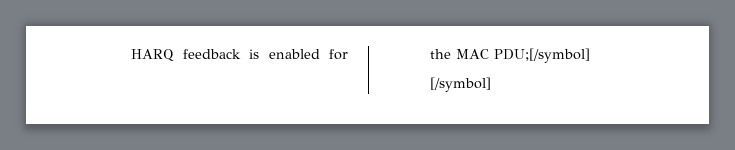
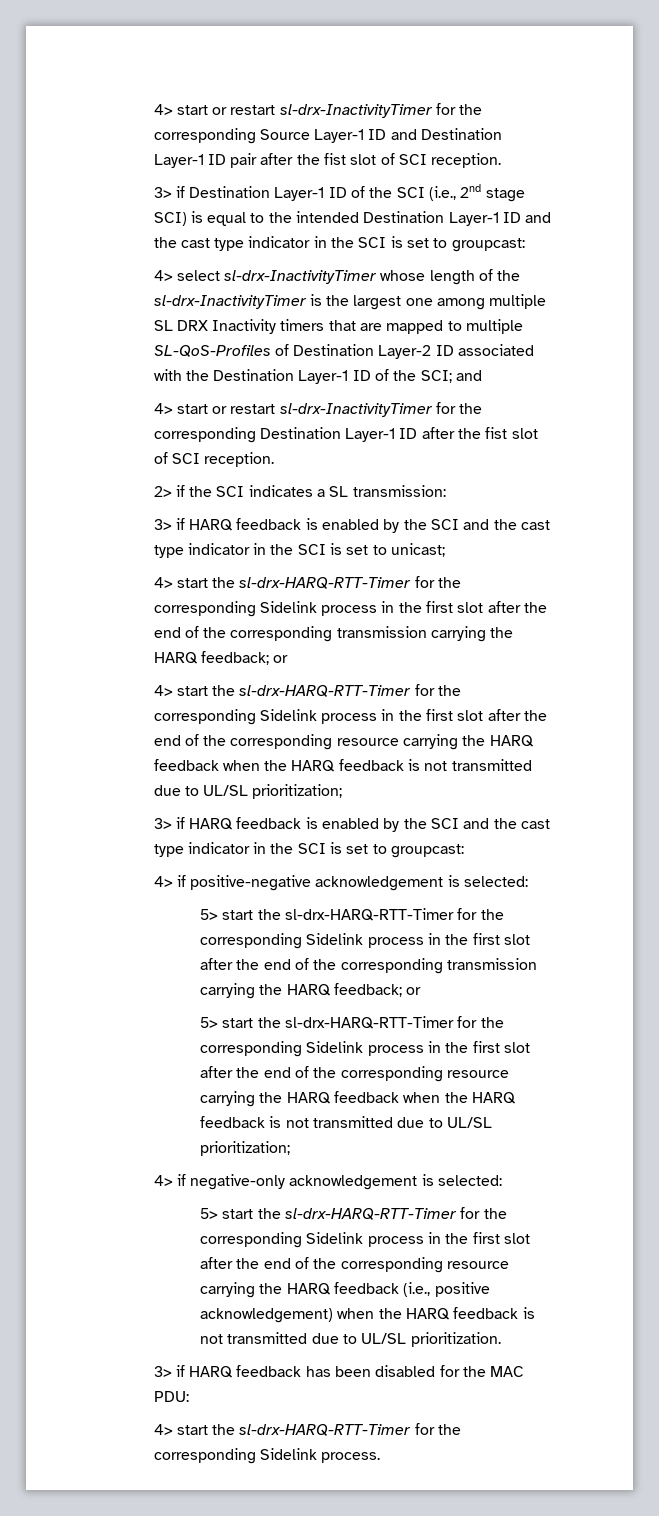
[131,48,591,63] [430,77,492,92] HARQ feedback is enabled for the MAC PDU;[/symbol] // [/symbol] -> [153,103,483,118] [153,128,503,144] [153,153,502,168] [153,184,525,202] [153,211,552,226] [153,236,525,252] [153,269,521,285] [153,294,547,310] [153,319,524,334] [153,344,535,359] [153,369,483,384] [153,402,483,417] [153,427,538,443] [153,452,275,467] [153,485,446,497] [153,518,551,533] [153,543,446,558] [153,576,462,589] [153,601,548,617] [153,626,514,642] [153,651,289,665] [153,684,462,697] [153,709,548,725] [153,734,534,750] [153,759,532,772] [153,784,343,799] [153,817,551,832] [153,842,465,858] [153,875,529,891] [200,908,504,921] [200,933,530,949] [200,958,537,974] [200,983,422,999] [200,1016,504,1029] [200,1041,530,1057] [200,1066,509,1082] [200,1091,516,1107] [200,1116,492,1128] [200,1141,291,1156] [153,1174,503,1190] [200,1207,507,1220] [200,1232,530,1248] [200,1257,509,1273] [200,1282,490,1298] [200,1307,535,1323] [200,1332,501,1347] [153,1365,525,1378] [153,1391,189,1402] [153,1423,462,1436] [153,1448,381,1464] 4> start or restart sl-drx-InactivityTimer for the corresponding Source Layer-1 ID and Destination Layer-1 ID pair after the fist slot of SCI reception. // 3> if Destination Layer-1 ID of the SCI (i.e., 2nd stage SCI) is equal to the intended Destination Layer-1 ID and the cast type indicator in the SCI is set to groupcast: // 4> select sl-drx-InactivityTimer whose length of the sl-drx-InactivityTimer is the largest one among multiple SL DRX Inactivity timers that are mapped to multiple SL-QoS-Profiles of Destination Layer-2 ID associated with the Destination Layer-1 ID of the SCI; and // 4> start or restart sl-drx-InactivityTimer for the corresponding Destination Layer-1 ID after the fist slot of SCI reception. // 2> if the SCI indicates a SL transmission: // 3> if HARQ feedback is enabled by the SCI and the cast type indicator in the SCI is set to unicast; // 4> start the sl-drx-HARQ-RTT-Timer for the corresponding Sidelink process in the first slot after the end of the corresponding transmission carrying the HARQ feedback; or // 4> start the sl-drx-HARQ-RTT-Timer for the corresponding Sidelink process in the first slot after the end of the corresponding resource carrying the HARQ feedback when the HARQ feedback is not transmitted due to UL/SL prioritization; // 3> if HARQ feedback is enabled by the SCI and the cast type indicator in the SCI is set to groupcast: // 4> if positive-negative acknowledgement is selected: // 5> start the sl-drx-HARQ-RTT-Timer for the corresponding Sidelink process in the first slot after the end of the corresponding transmission carrying the HARQ feedback; or // 5> start the sl-drx-HARQ-RTT-Timer for the corresponding Sidelink process in the first slot after the end of the corresponding resource carrying the HARQ feedback when the HARQ feedback is not transmitted due to UL/SL prioritization; // 4> if negative-only acknowledgement is selected: // 5> start the sl-drx-HARQ-RTT-Timer for the corresponding Sidelink process in the first slot after the end of the corresponding resource carrying the HARQ feedback (i.e., positive acknowledgement) when the HARQ feedback is not transmitted due to UL/SL prioritization. // 3> if HARQ feedback has been disabled for the MAC PDU: // 4> start the sl-drx-HARQ-RTT-Timer for the corresponding Sidelink process.

